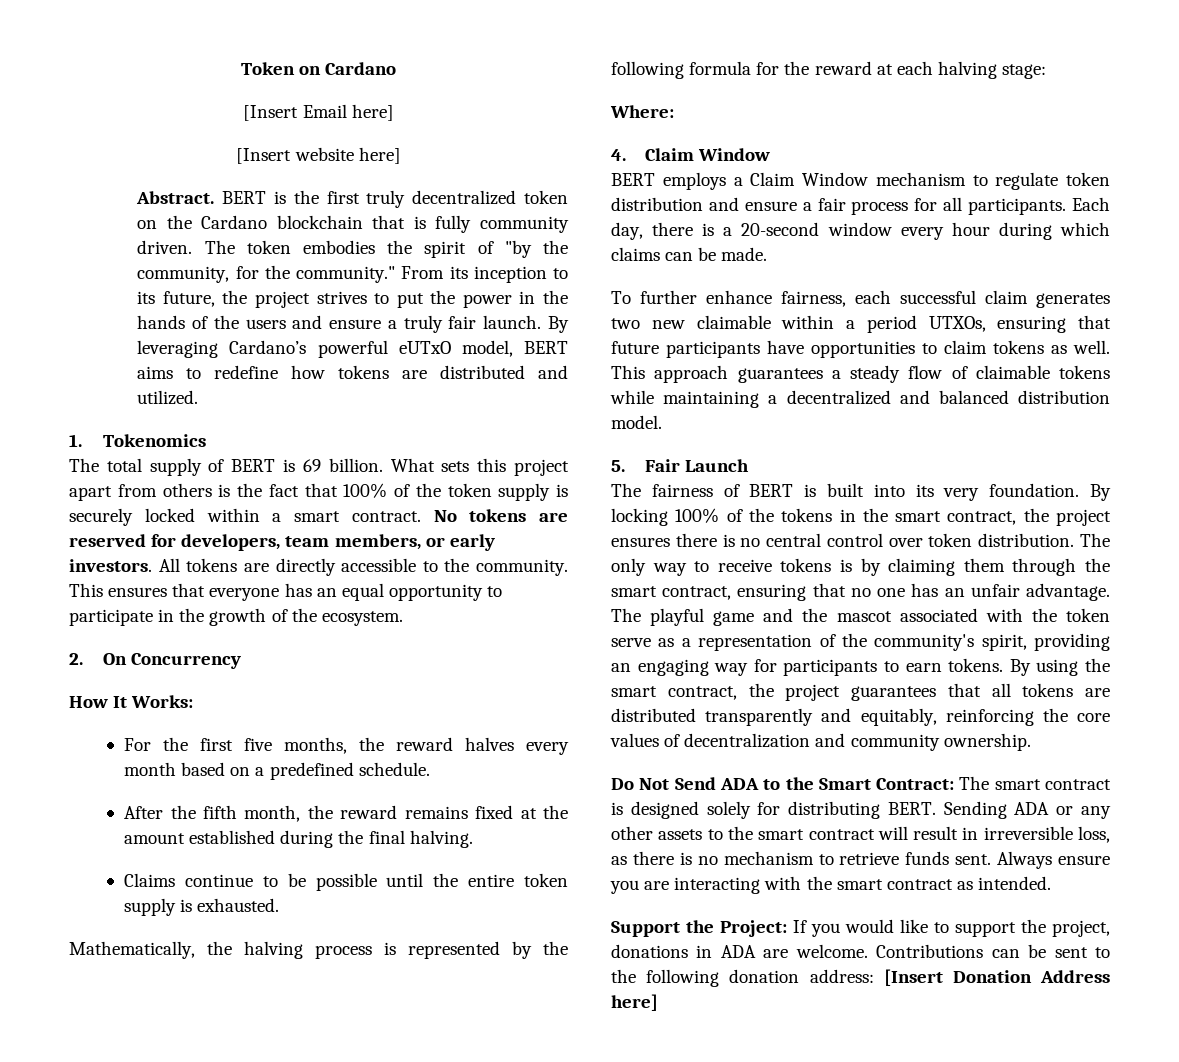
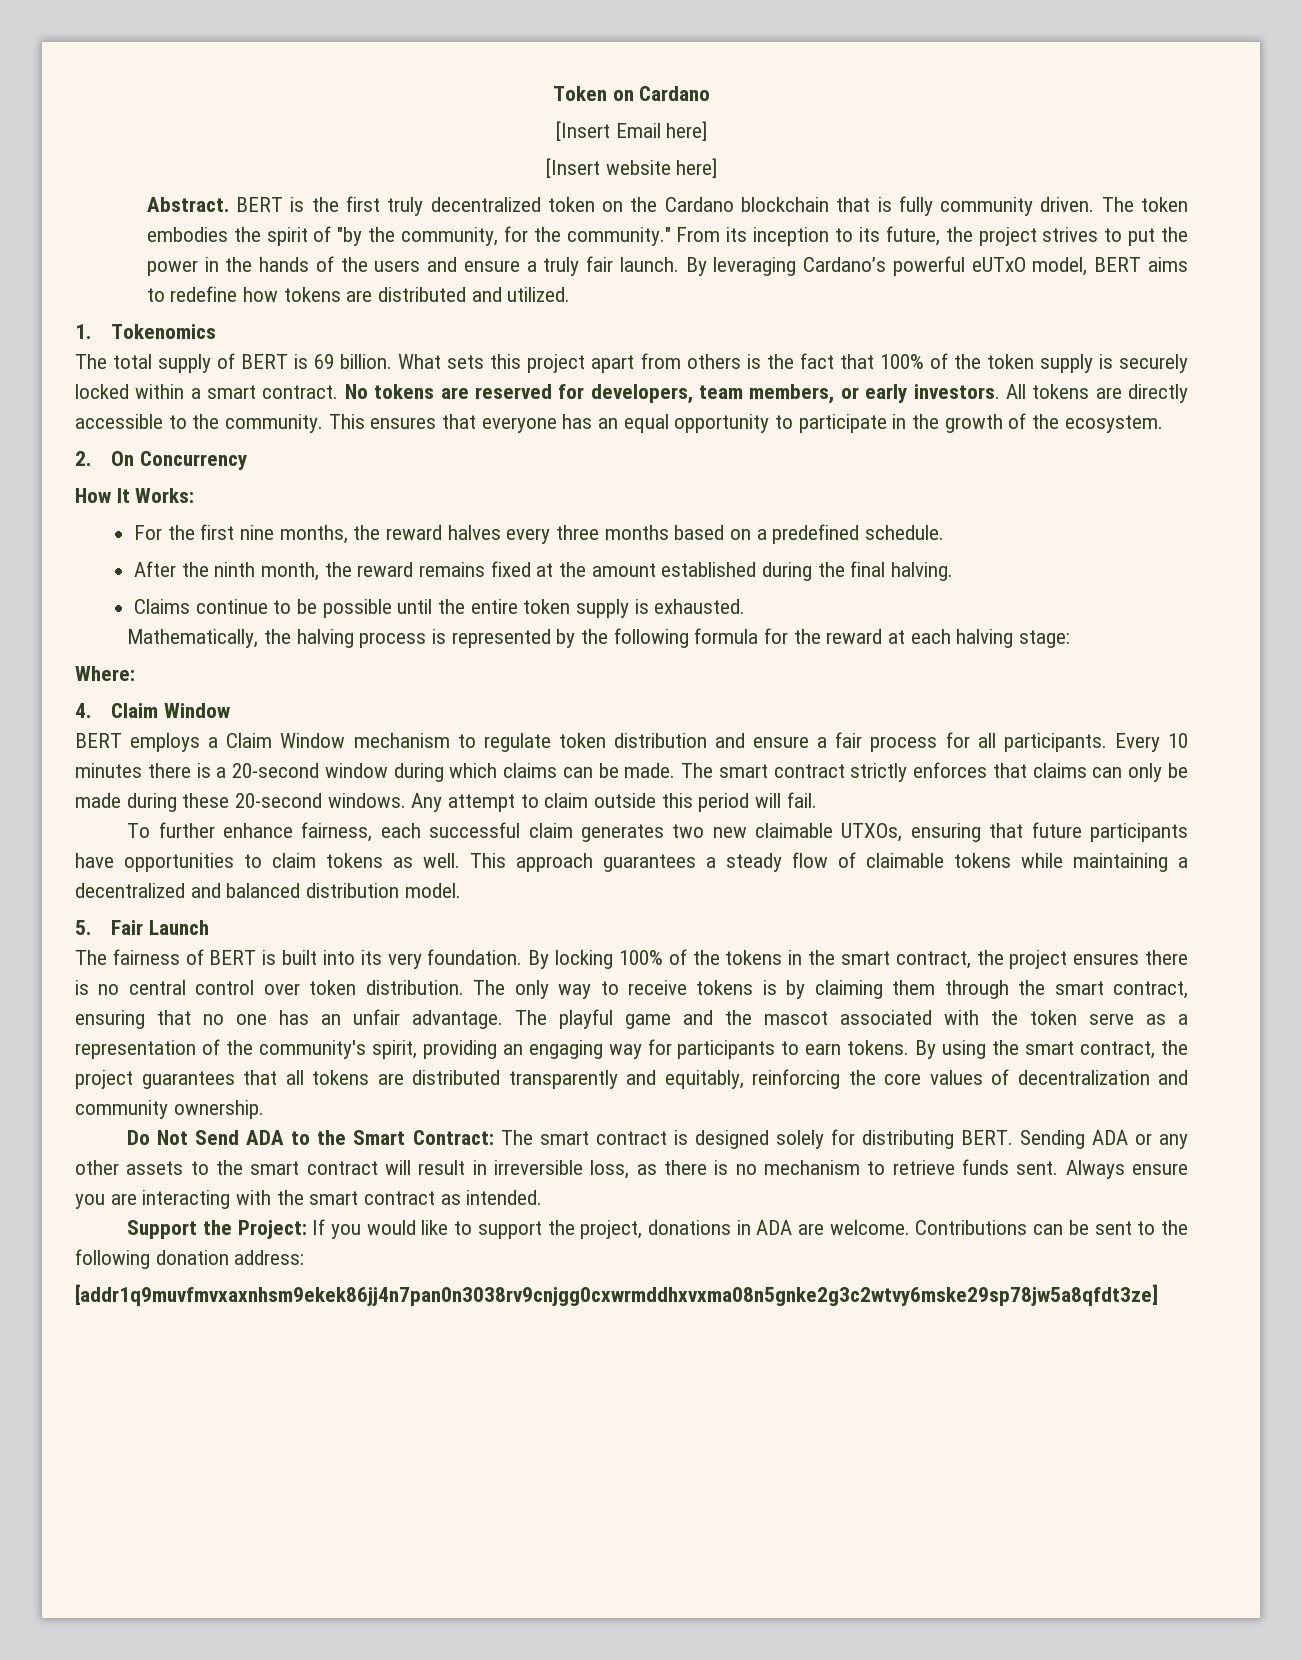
[244,738,273,751] five -> [240,525,275,540] nine
[124,762,177,776] month -> [556,525,669,540] three months
[202,805,237,819] fifth -> [214,562,256,577] ninth
[1072,197,1110,211] [611,222,643,240] Each day, -> [1114,733,1188,752] [75,763,142,778] Every 10 minutes
[900,222,990,240] every hour -> (388, 770) none
(768, 254) none -> [681,762,1189,782] [75,792,817,812] The smart contract strictly enforces that claims can only be made during these 20-second windows. Any attempt to claim outside this period will fail.
[781,315,917,333] within a period -> (834, 830) none
[883,969,1110,986] [611,994,658,1011] [Insert Donation Address here] -> [75,1284,1158,1306] // [addr1q9muvfmvxaxnhsm9ekek86jj4n7pan0n3038rv9cnjgg0cxwrmddhxvxma08n5gnke2g3c2wtvy6mske29sp78jw5a8qfdt3ze]

